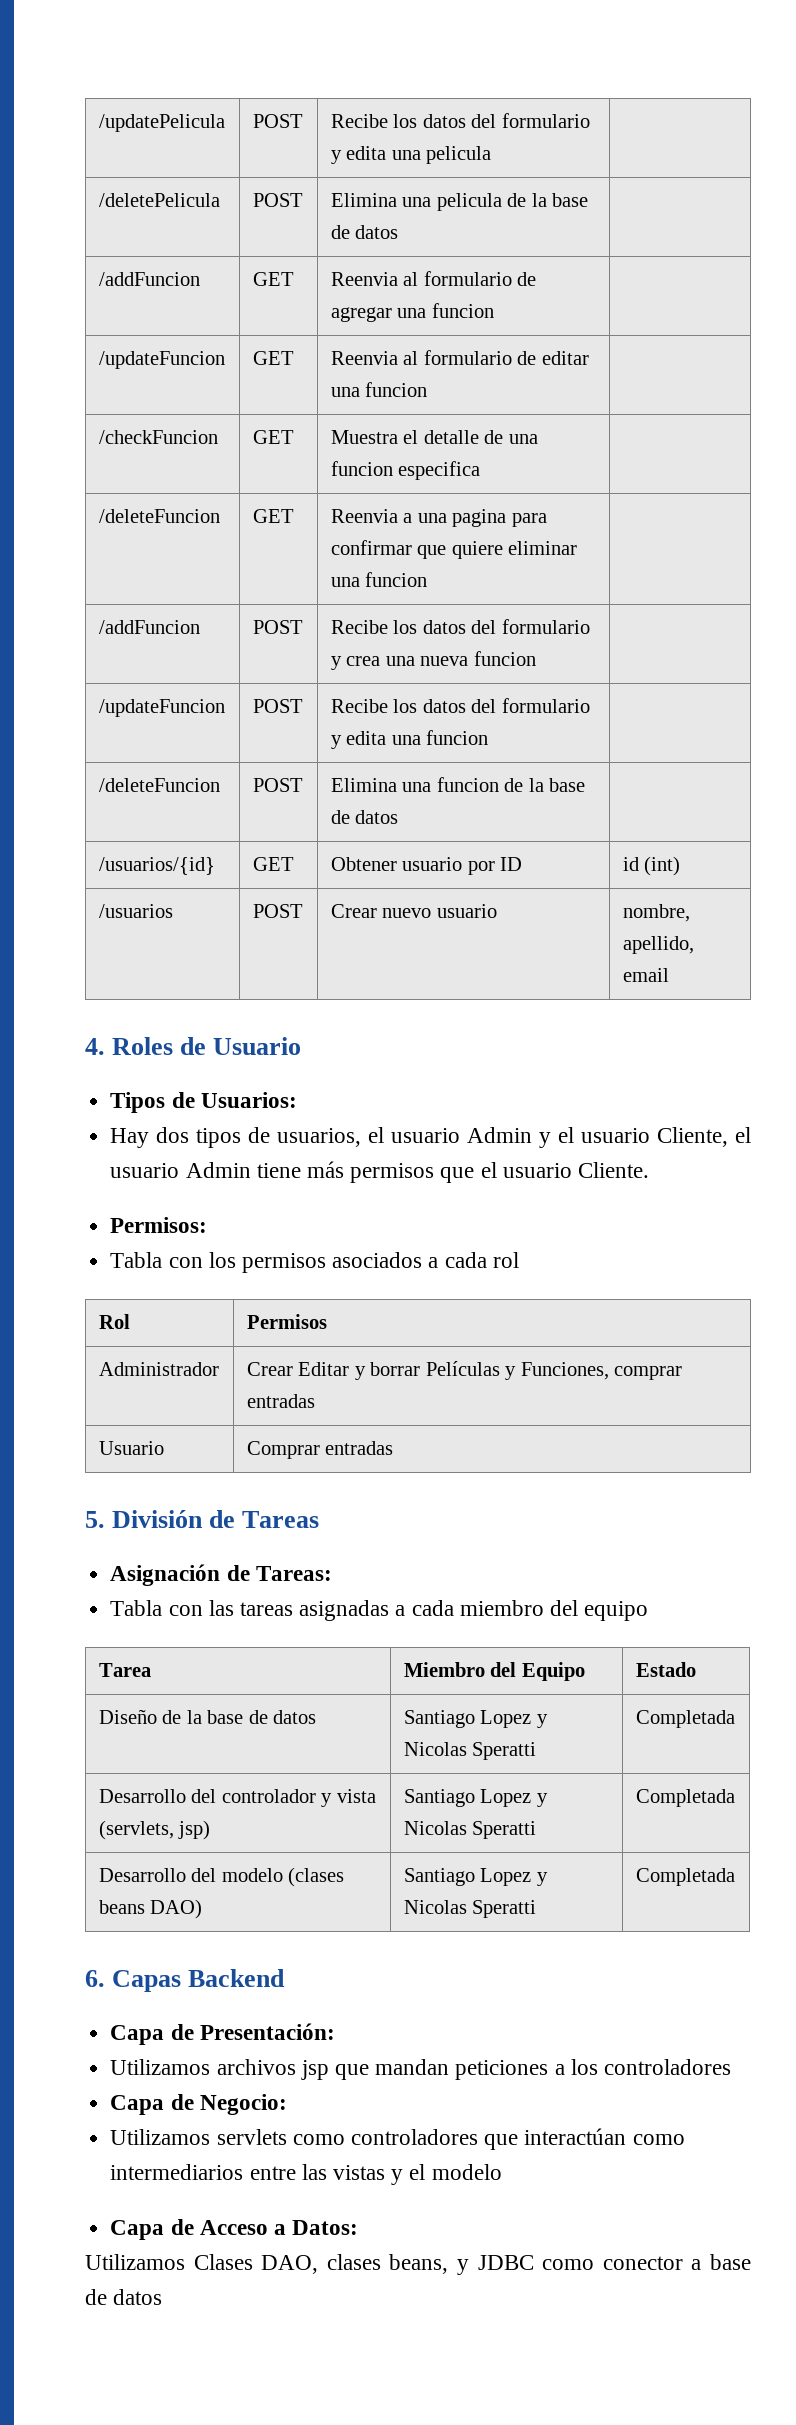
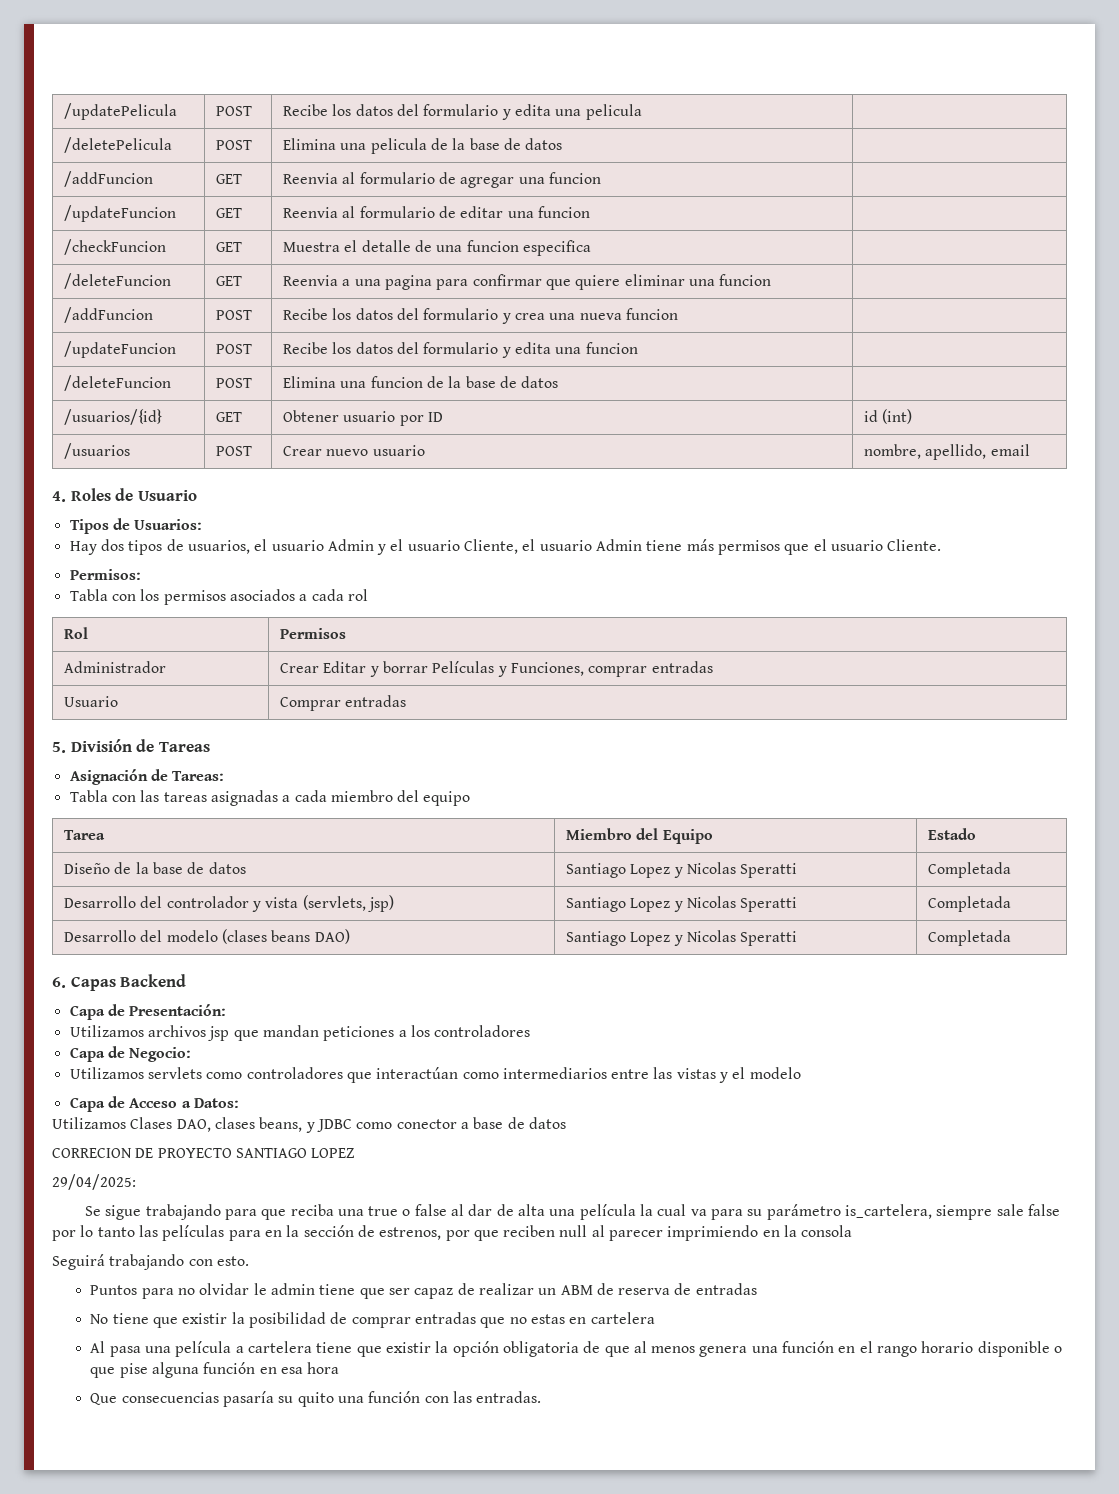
(163, 2297) none -> [52,1148,355,1158] [52,1174,136,1190] [84,1204,1060,1220] [52,1225,853,1241] [52,1254,249,1270] [90,1283,757,1299] [90,1312,655,1328] [90,1341,1063,1357] [90,1362,340,1378] [90,1391,542,1407] // CORRECION DE PROYECTO SANTIAGO LOPEZ // 29/04/2025: // Se sigue trabajando para que reciba una true o false al dar de alta una película la cual va para su parámetro is_cartelera, siempre sale false por lo tanto las películas para en la sección de estrenos, por que reciben null al parecer imprimiendo en la consola // Seguirá trabajando con esto. // Puntos para no olvidar le admin tiene que ser capaz de realizar un ABM de reserva de entradas // No tiene que existir la posibilidad de comprar entradas que no estas en cartelera // Al pasa una película a cartelera tiene que existir la opción obligatoria de que al menos genera una función en el rango horario disponible o que pise alguna función en esa hora // Que consecuencias pasaría su quito una función con las entradas.

